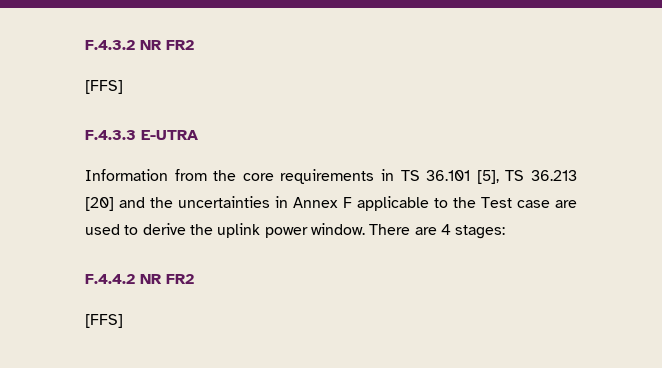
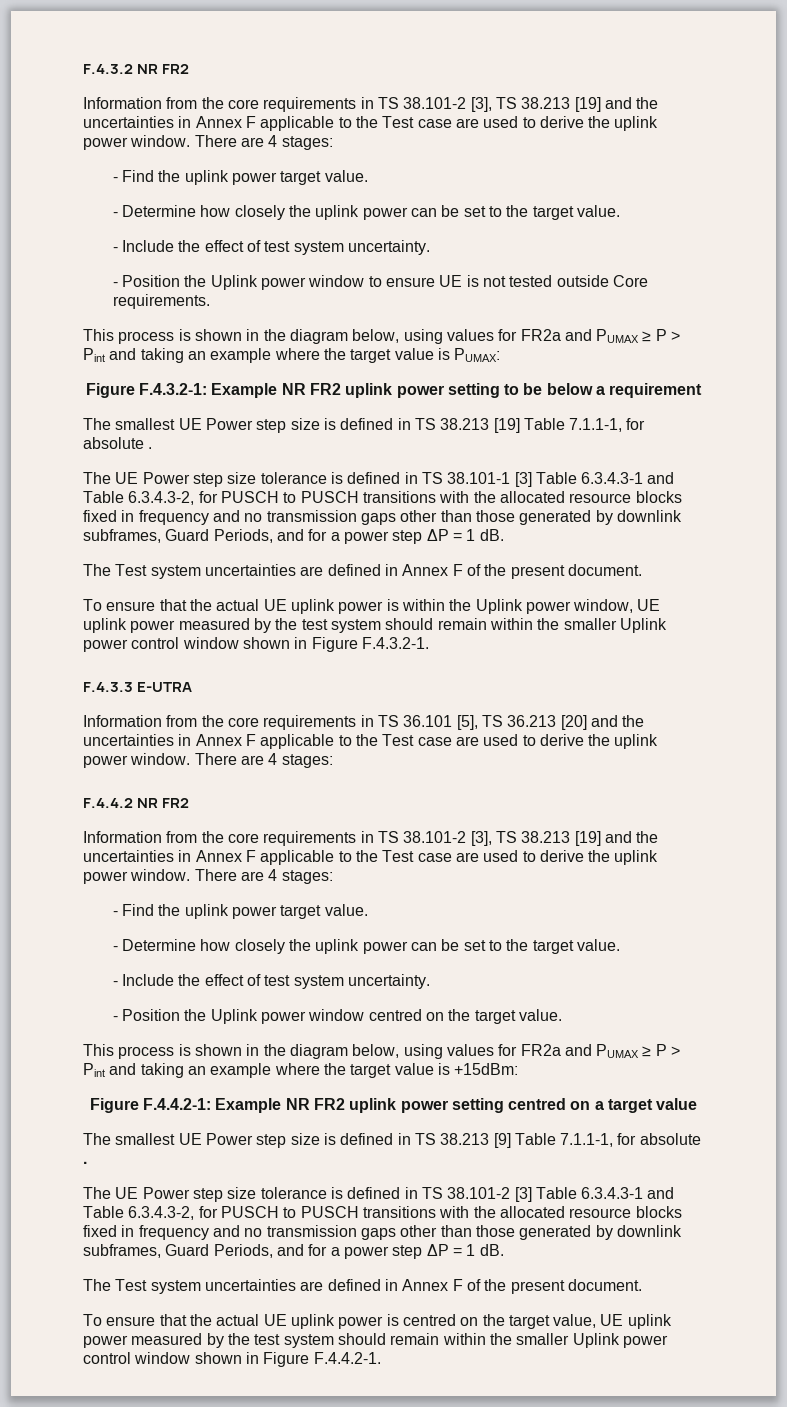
[85,80,123,94] [FFS] -> [83,97,659,112] [83,116,659,131] [83,135,333,150] [112,170,368,185] [112,205,620,220] [112,240,431,255] [112,275,648,290] [112,294,210,309] [83,329,681,344] [83,348,501,363] [85,383,703,398] [83,418,646,433] [83,437,153,449] [83,472,675,487] [83,491,682,505] [83,510,682,525] [83,529,504,544] [83,564,642,579] [83,599,661,614] [83,618,667,633] [83,637,429,652] Information from the core requirements in TS 38.101-2 [3], TS 38.213 [19] and the uncertainties in Annex F applicable to the Test case are used to derive the uplink power window. There are 4 stages: // - Find the uplink power target value. // - Determine how closely the uplink power can be set to the target value. // - Include the effect of test system uncertainty. // - Position the Uplink power window to ensure UE is not tested outside Core requirements. // This process is shown in the diagram below, using values for FR2a and PUMAX ≥ P > Pint and taking an example where the target value is PUMAX: // Figure F.4.3.2-1: Example NR FR2 uplink power setting to be below a requirement // The smallest UE Power step size is defined in TS 38.213 [19] Table 7.1.1-1, for absolute . // The UE Power step size tolerance is defined in TS 38.101-1 [3] Table 6.3.4.3-1 and Table 6.3.4.3-2, for PUSCH to PUSCH transitions with the allocated resource blocks fixed in frequency and no transmission gaps other than those generated by downlink subframes, Guard Periods, and for a power step ΔP = 1 dB. // The Test system uncertainties are defined in Annex F of the present document. // To ensure that the actual UE uplink power is within the Uplink power window, UE uplink power measured by the test system should remain within the smaller Uplink power control window shown in Figure F.4.3.2-1.
[85,314,123,328] [FFS] -> [83,831,659,846] [83,850,659,865] [83,869,333,884] [112,904,368,919] [112,939,620,954] [112,974,431,989] [112,1009,562,1024] [83,1044,681,1059] [83,1063,519,1078] [89,1098,698,1113] [83,1133,701,1148] [83,1161,87,1164] [83,1187,675,1202] [83,1206,682,1220] [83,1225,682,1240] [83,1244,504,1259] [83,1279,642,1294] [83,1314,672,1329] [83,1333,668,1348] [83,1352,381,1367] Information from the core requirements in TS 38.101-2 [3], TS 38.213 [19] and the uncertainties in Annex F applicable to the Test case are used to derive the uplink power window. There are 4 stages: // - Find the uplink power target value. // - Determine how closely the uplink power can be set to the target value. // - Include the effect of test system uncertainty. // - Position the Uplink power window centred on the target value. // This process is shown in the diagram below, using values for FR2a and PUMAX ≥ P > Pint and taking an example where the target value is +15dBm: // Figure F.4.4.2-1: Example NR FR2 uplink power setting centred on a target value // The smallest UE Power step size is defined in TS 38.213 [9] Table 7.1.1-1, for absolute . // The UE Power step size tolerance is defined in TS 38.101-2 [3] Table 6.3.4.3-1 and Table 6.3.4.3-2, for PUSCH to PUSCH transitions with the allocated resource blocks fixed in frequency and no transmission gaps other than those generated by downlink subframes, Guard Periods, and for a power step ΔP = 1 dB. // The Test system uncertainties are defined in Annex F of the present document. // To ensure that the actual UE uplink power is centred on the target value, UE uplink power measured by the test system should remain within the smaller Uplink power control window shown in Figure F.4.4.2-1.

